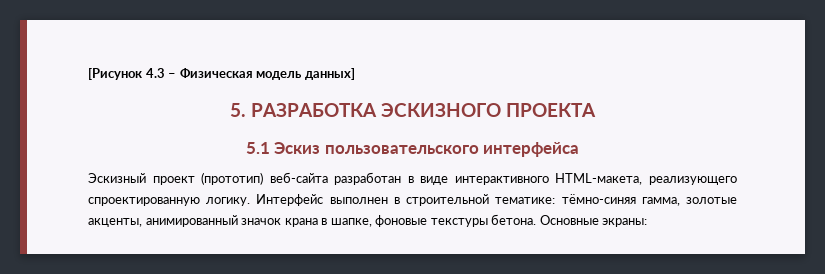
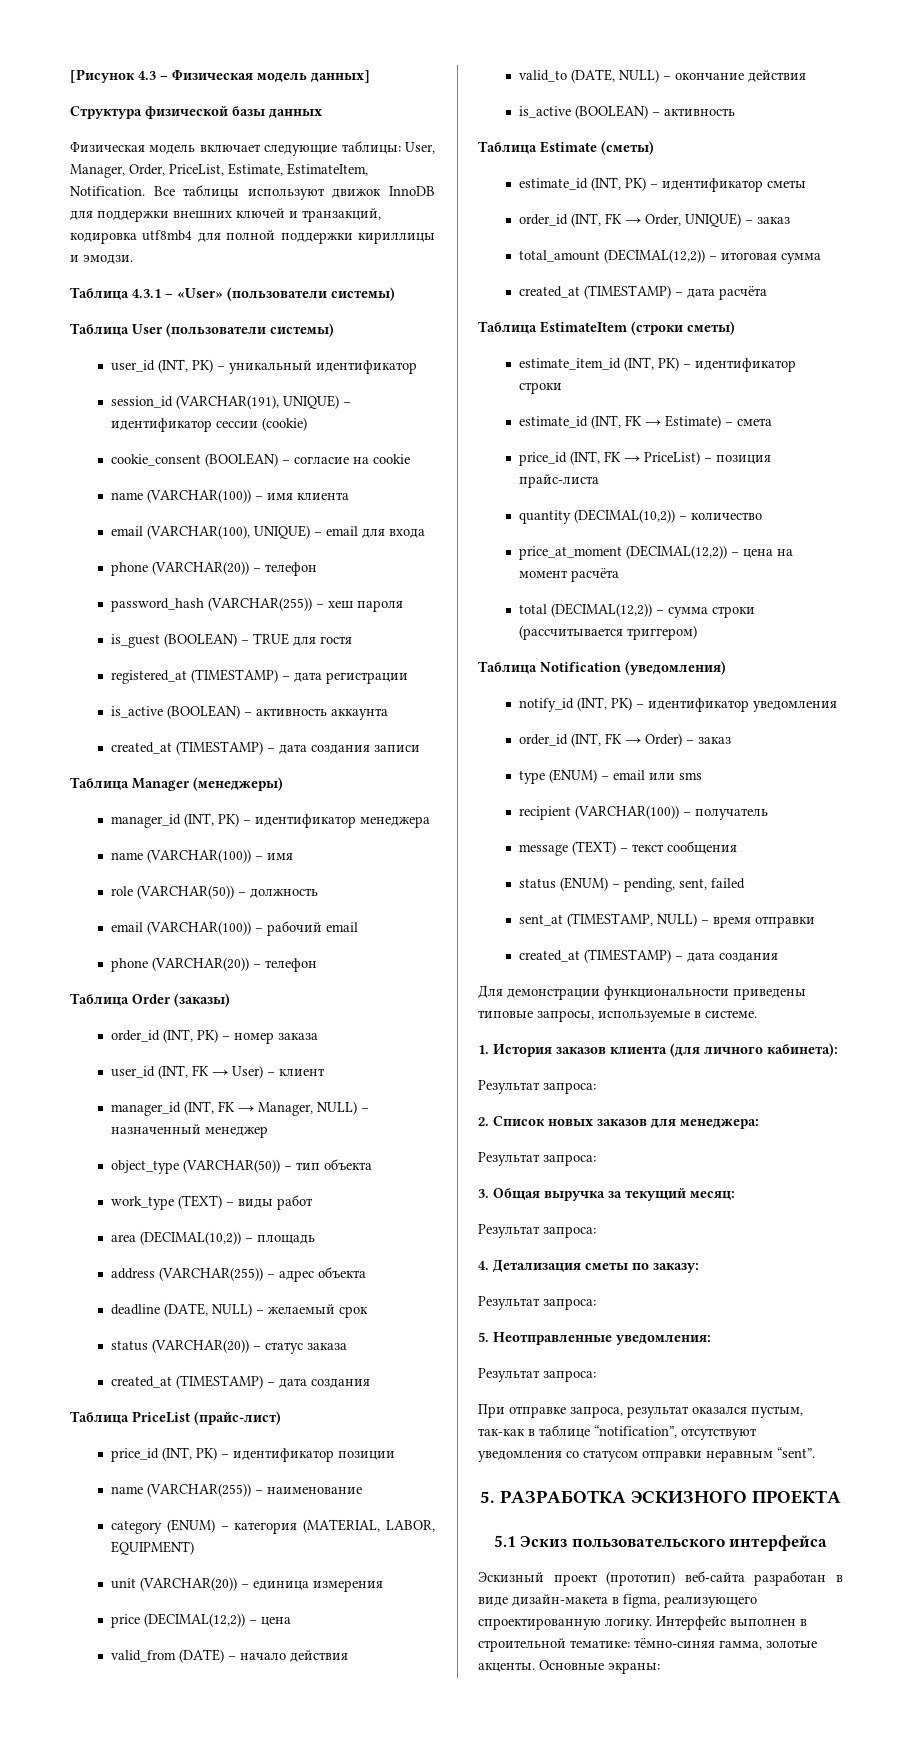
(355, 74) none -> [70,105,322,119] [70,141,435,156] [70,163,368,178] [70,185,435,200] [70,208,381,222] [70,230,435,244] [70,255,133,264] [70,287,395,301] [70,323,334,337] [111,359,418,374] [111,395,352,409] [111,417,308,432] [111,453,411,467] [111,489,350,503] [111,525,426,539] [111,561,318,576] [111,597,404,612] [111,633,353,648] [111,669,409,684] [111,705,389,720] [111,741,421,755] [70,777,283,791] [111,813,431,828] [111,849,294,863] [111,885,319,899] [111,921,359,936] [111,957,318,972] [70,993,230,1007] [111,1029,319,1044] [111,1065,326,1079] [111,1101,370,1116] [111,1124,269,1138] [111,1159,373,1174] [111,1195,314,1210] [111,1231,316,1245] [111,1267,367,1282] [111,1303,369,1318] [111,1339,348,1354] [111,1375,371,1389] [70,1411,281,1425] [111,1447,396,1462] [111,1483,363,1497] [111,1519,435,1534] [111,1541,195,1555] [111,1577,384,1592] [111,1613,292,1628] [111,1649,349,1663] [519,69,807,83] [519,105,736,119] [478,141,654,155] [519,177,807,192] [519,213,791,227] [519,249,822,264] [519,285,768,300] [478,321,735,335] [519,357,797,372] [519,382,563,394] [519,415,773,429] [519,451,772,466] [519,474,600,488] [519,509,763,524] [519,545,794,560] [519,568,620,582] [519,603,756,618] [519,625,698,640] [478,661,726,675] [519,697,838,712] [519,733,732,747] [519,769,703,784] [519,805,769,820] [519,841,738,856] [519,877,746,892] [519,913,816,928] [519,949,779,963] [478,985,806,1000] [478,1010,757,1022] [478,1043,838,1057] [478,1080,596,1094] [478,1116,759,1129] [478,1152,596,1166] [478,1187,735,1201] [478,1224,596,1238] [478,1260,699,1273] [478,1296,596,1310] [478,1332,711,1345] [478,1368,596,1382] [478,1404,803,1418] [478,1425,757,1440] [478,1447,815,1462] // Структура физической базы данных // Физическая модель включает следующие таблицы: User, Manager, Order, PriceList, Estimate, EstimateItem, Notification. Все таблицы используют движок InnoDB для поддержки внешних ключей и транзакций, кодировка utf8mb4 для полной поддержки кириллицы и эмодзи. // Таблица 4.3.1 – «User» (пользователи системы) // Таблица User (пользователи системы) // user_id (INT, PK) – уникальный идентификатор // session_id (VARCHAR(191), UNIQUE) – идентификатор сессии (cookie) // cookie_consent (BOOLEAN) – согласие на cookie // name (VARCHAR(100)) – имя клиента // email (VARCHAR(100), UNIQUE) – email для входа // phone (VARCHAR(20)) – телефон // password_hash (VARCHAR(255)) – хеш пароля // is_guest (BOOLEAN) – TRUE для гостя // registered_at (TIMESTAMP) – дата регистрации // is_active (BOOLEAN) – активность аккаунта // created_at (TIMESTAMP) – дата создания записи // Таблица Manager (менеджеры) // manager_id (INT, PK) – идентификатор менеджера // name (VARCHAR(100)) – имя // role (VARCHAR(50)) – должность // email (VARCHAR(100)) – рабочий email // phone (VARCHAR(20)) – телефон // Таблица Order (заказы) // order_id (INT, PK) – номер заказа // user_id (INT, FK → User) – клиент // manager_id (INT, FK → Manager, NULL) – назначенный менеджер // object_type (VARCHAR(50)) – тип объекта // work_type (TEXT) – виды работ // area (DECIMAL(10,2)) – площадь // address (VARCHAR(255)) – адрес объекта // deadline (DATE, NULL) – желаемый срок // status (VARCHAR(20)) – статус заказа // created_at (TIMESTAMP) – дата создания // Таблица PriceList (прайс-лист) // price_id (INT, PK) – идентификатор позиции // name (VARCHAR(255)) – наименование // category (ENUM) – категория (MATERIAL, LABOR, EQUIPMENT) // unit (VARCHAR(20)) – единица измерения // price (DECIMAL(12,2)) – цена // valid_from (DATE) – начало действия // valid_to (DATE, NULL) – окончание действия // is_active (BOOLEAN) – активность // Таблица Estimate (сметы) // estimate_id (INT, PK) – идентификатор сметы // order_id (INT, FK → Order, UNIQUE) – заказ // total_amount (DECIMAL(12,2)) – итоговая сумма // created_at (TIMESTAMP) – дата расчёта // Таблица EstimateItem (строки сметы) // estimate_item_id (INT, PK) – идентификатор строки // estimate_id (INT, FK → Estimate) – смета // price_id (INT, FK → PriceList) – позиция прайс-листа // quantity (DECIMAL(10,2)) – количество // price_at_moment (DECIMAL(12,2)) – цена на момент расчёта // total (DECIMAL(12,2)) – сумма строки (рассчитывается триггером) // Таблица Notification (уведомления) // notify_id (INT, PK) – идентификатор уведомления // order_id (INT, FK → Order) – заказ // type (ENUM) – email или sms // recipient (VARCHAR(100)) – получатель // message (TEXT) – текст сообщения // status (ENUM) – pending, sent, failed // sent_at (TIMESTAMP, NULL) – время отправки // created_at (TIMESTAMP) – дата создания // Для демонстрации функциональности приведены типовые запросы, используемые в системе. // 1. История заказов клиента (для личного кабинета): // Результат запроса: // 2. Список новых заказов для менеджера: // Результат запроса: // 3. Общая выручка за текущий месяц: // Результат запроса: // 4. Детализация сметы по заказу: // Результат запроса: // 5. Неотправленные уведомления: // Результат запроса: // При отправке запроса, результат оказался пустым, так-как в таблице “notification”, отсутствуют уведомления со статусом отправки неравным “sent”.
[454,173,643,185] интерактивного HTML-макета, -> [512,1594,660,1608] дизайн-макета в figma,
[88,214,537,227] акценты, анимированный значок крана в шапке, фоновые текстуры бетона. -> [478,1662,535,1672] акценты.

